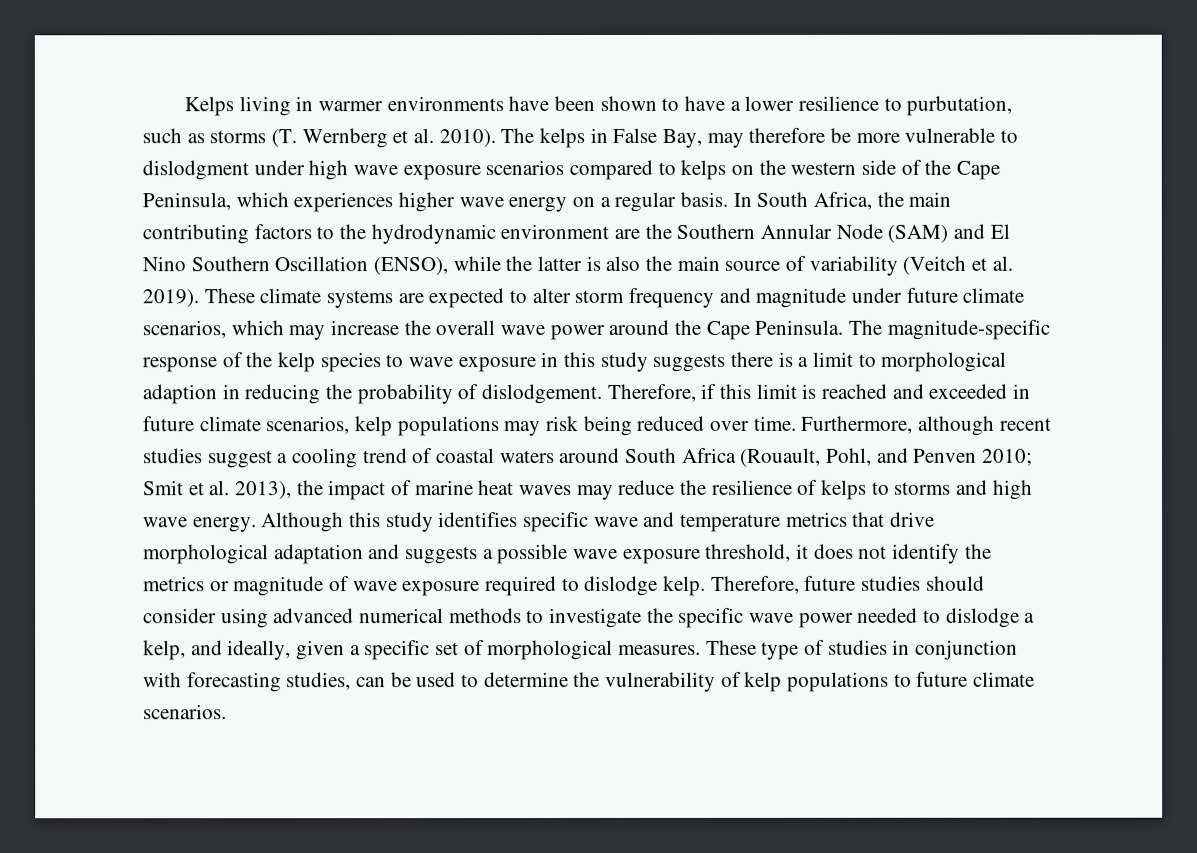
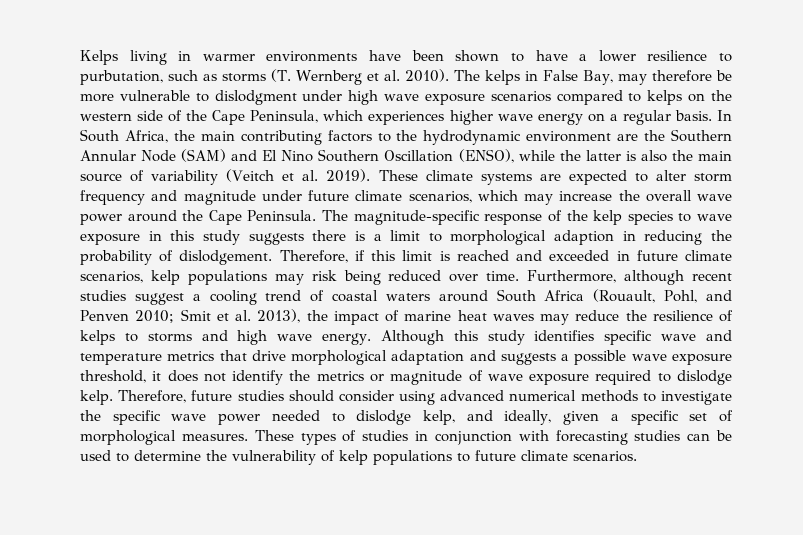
[1024,612,1036,623] a -> (412, 417) none
[761,641,800,660] type -> [300,433,336,445] types
[286,672,352,691] studies, -> [634,430,681,441] studies

